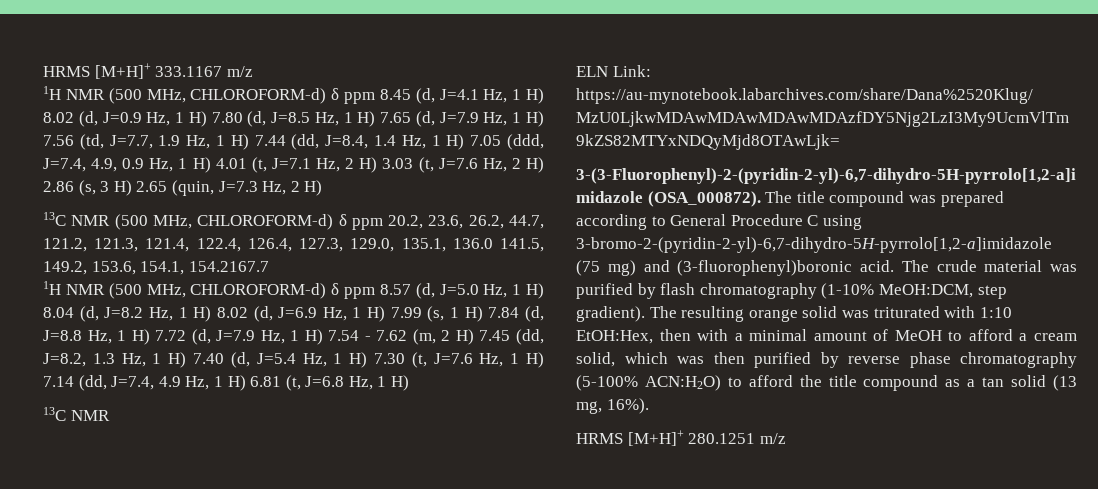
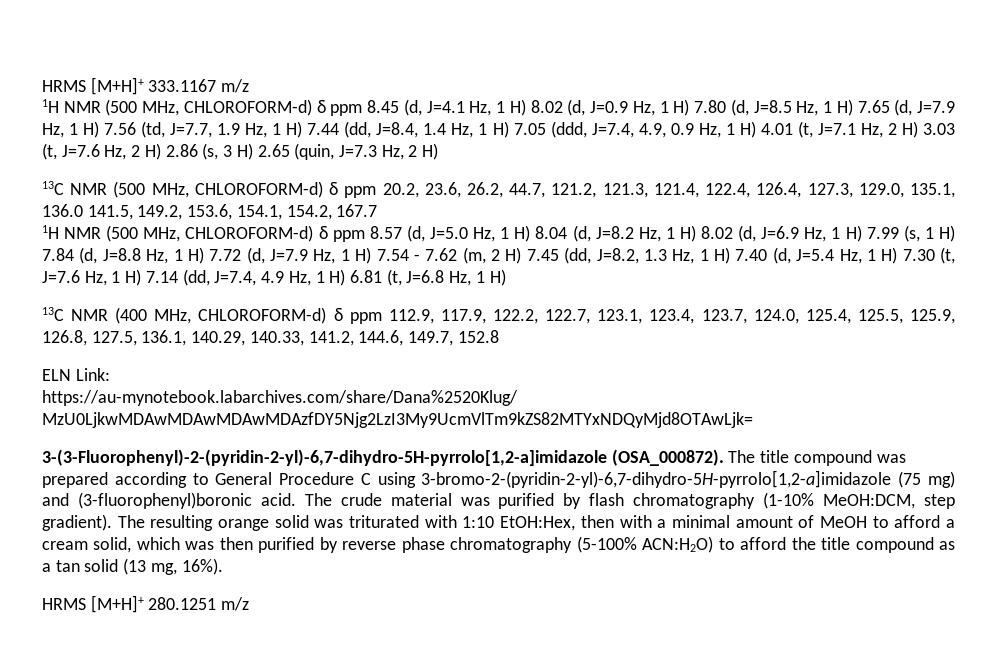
[188,261,269,272] 154.2167.7 -> [286,204,378,220] 154.2, 167.7
(110, 415) none -> [115,307,956,324] [42,330,499,346] (400 MHz, CHLOROFORM-d) δ ppm 112.9, 117.9, 122.2, 122.7, 123.1, 123.4, 123.7, 124.0, 125.4, 125.5, 125.9, 126.8, 127.5, 136.1, 140.29, 140.33, 141.2, 144.6, 149.7, 152.8

